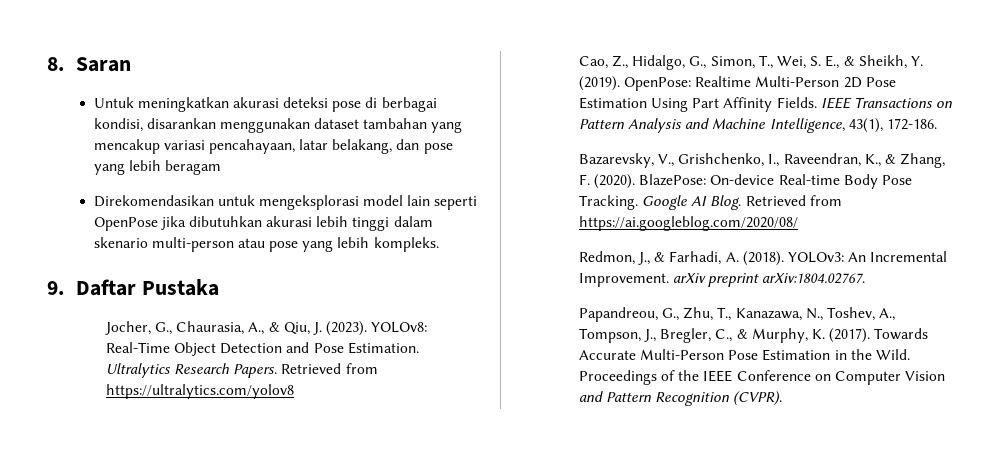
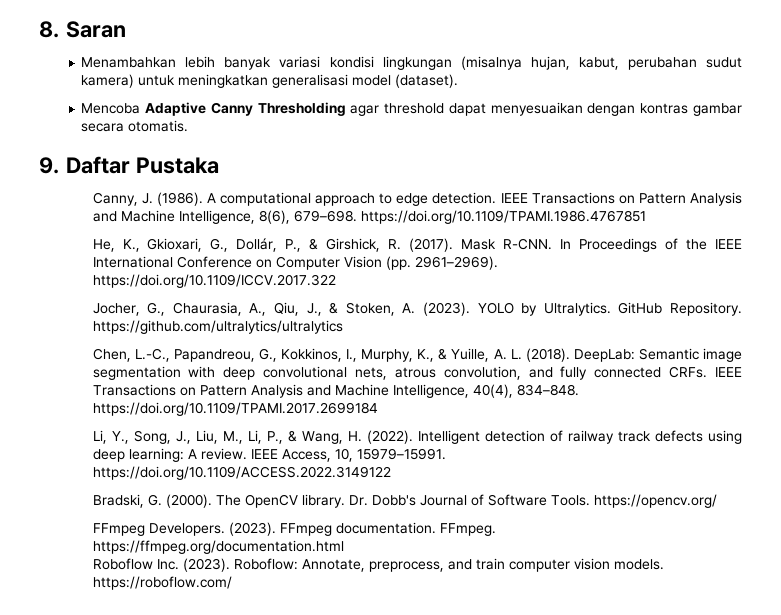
[93,97,437,112] [93,118,463,133] [93,139,453,154] [93,160,221,175] [93,195,478,210] [93,216,433,231] [93,237,439,252] [47,279,220,296] [104,321,428,336] [105,342,419,356] [105,363,378,378] [105,384,294,399] [578,55,923,70] [578,76,896,91] [578,97,953,112] [578,118,938,133] [578,153,946,168] [578,174,913,189] [578,195,842,210] [578,216,798,231] [578,251,948,266] [578,273,866,287] [578,307,896,322] [578,328,929,343] [578,349,911,361] Untuk meningkatkan akurasi deteksi pose di berbagai kondisi, disarankan menggunakan dataset tambahan yang mencakup variasi pencahayaan, latar belakang, dan pose yang lebih beragam // Direkomendasikan untuk mengeksplorasi model lain seperti OpenPose jika dibutuhkan akurasi lebih tinggi dalam skenario multi-person atau pose yang lebih kompleks. // 9. Daftar Pustaka // Jocher, G., Chaurasia, A., & Qiu, J. (2023). YOLOv8: Real-Time Object Detection and Pose Estimation. Ultralytics Research Papers. Retrieved from https://ultralytics.com/yolov8 // Cao, Z., Hidalgo, G., Simon, T., Wei, S. E., & Sheikh, Y. (2019). OpenPose: Realtime Multi-Person 2D Pose Estimation Using Part Affinity Fields. IEEE Transactions on Pattern Analysis and Machine Intelligence, 43(1), 172-186. // Bazarevsky, V., Grishchenko, I., Raveendran, K., & Zhang, F. (2020). BlazePose: On-device Real-time Body Pose Tracking. Google AI Blog. Retrieved from https://ai.googleblog.com/2020/08/ // Redmon, J., & Farhadi, A. (2018). YOLOv3: An Incremental Improvement. arXiv preprint arXiv:1804.02767. // Papandreou, G., Zhu, T., Kanazawa, N., Toshev, A., Tompson, J., Bregler, C., & Murphy, K. (2017). Towards Accurate Multi-Person Pose Estimation in the Wild. -> [81,56,742,70] [81,74,459,88] [81,102,742,116] [81,120,189,132] [39,156,219,174] [92,192,742,206] [92,210,646,224] [92,238,572,252] Menambahkan lebih banyak variasi kondisi lingkungan (misalnya hujan, kabut, perubahan sudut kamera) untuk meningkatkan generalisasi model (dataset). // Mencoba Adaptive Canny Thresholding agar threshold dapat menyesuaikan dengan kontras gambar secara otomatis. // 9. Daftar Pustaka // Canny, J. (1986). A computational approach to edge detection. IEEE Transactions on Pattern Analysis and Machine Intelligence, 8(6), 679–698. https://doi.org/10.1109/TPAMI.1986.4767851 // He, K., Gkioxari, G., Dollár, P., & Girshick, R. (2017). Mask R-CNN. In
(733, 376) none -> [92,256,173,268] International
[578,391,783,406] and Pattern Recognition (CVPR). -> [385,256,498,270] [92,274,336,288] [92,302,742,316] [92,320,343,334] [92,348,743,362] [92,366,742,380] [92,384,579,398] [92,402,378,416] [92,430,742,444] [92,448,446,462] [92,466,391,480] [92,494,717,508] [92,522,496,536] [92,540,344,554] [92,558,664,572] [92,576,232,590] (pp. 2961–2969). https://doi.org/10.1109/ICCV.2017.322 // Jocher, G., Chaurasia, A., Qiu, J., & Stoken, A. (2023). YOLO by Ultralytics. GitHub Repository. https://github.com/ultralytics/ultralytics // Chen, L.-C., Papandreou, G., Kokkinos, I., Murphy, K., & Yuille, A. L. (2018). DeepLab: Semantic image segmentation with deep convolutional nets, atrous convolution, and fully connected CRFs. IEEE Transactions on Pattern Analysis and Machine Intelligence, 40(4), 834–848. https://doi.org/10.1109/TPAMI.2017.2699184 // Li, Y., Song, J., Liu, M., Li, P., & Wang, H. (2022). Intelligent detection of railway track defects using deep learning: A review. IEEE Access, 10, 15979–15991. https://doi.org/10.1109/ACCESS.2022.3149122 // Bradski, G. (2000). The OpenCV library. Dr. Dobb's Journal of Software Tools. https://opencv.org/ // FFmpeg Developers. (2023). FFmpeg documentation. FFmpeg. https://ffmpeg.org/documentation.html // Roboflow Inc. (2023). Roboflow: Annotate, preprocess, and train computer vision models. https://roboflow.com/

